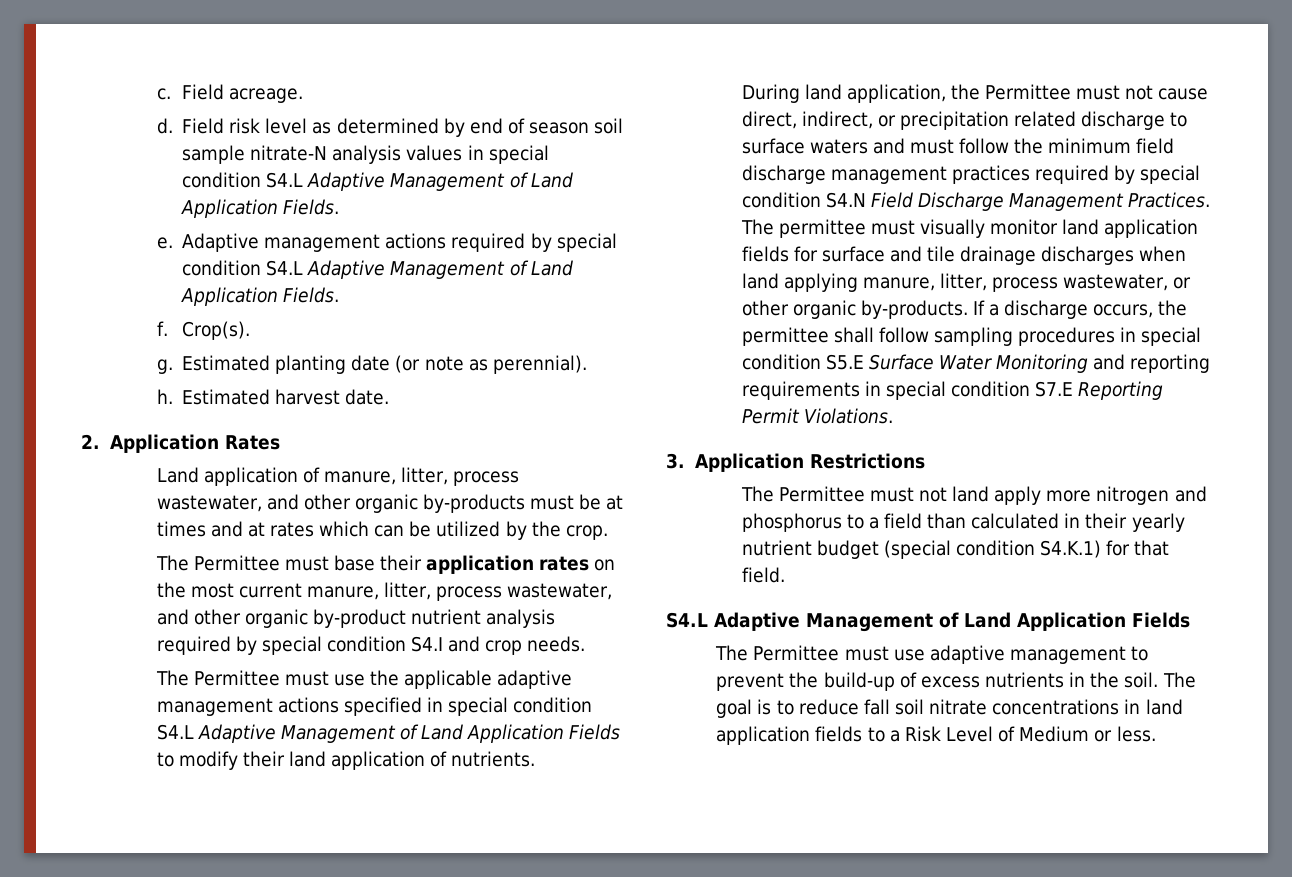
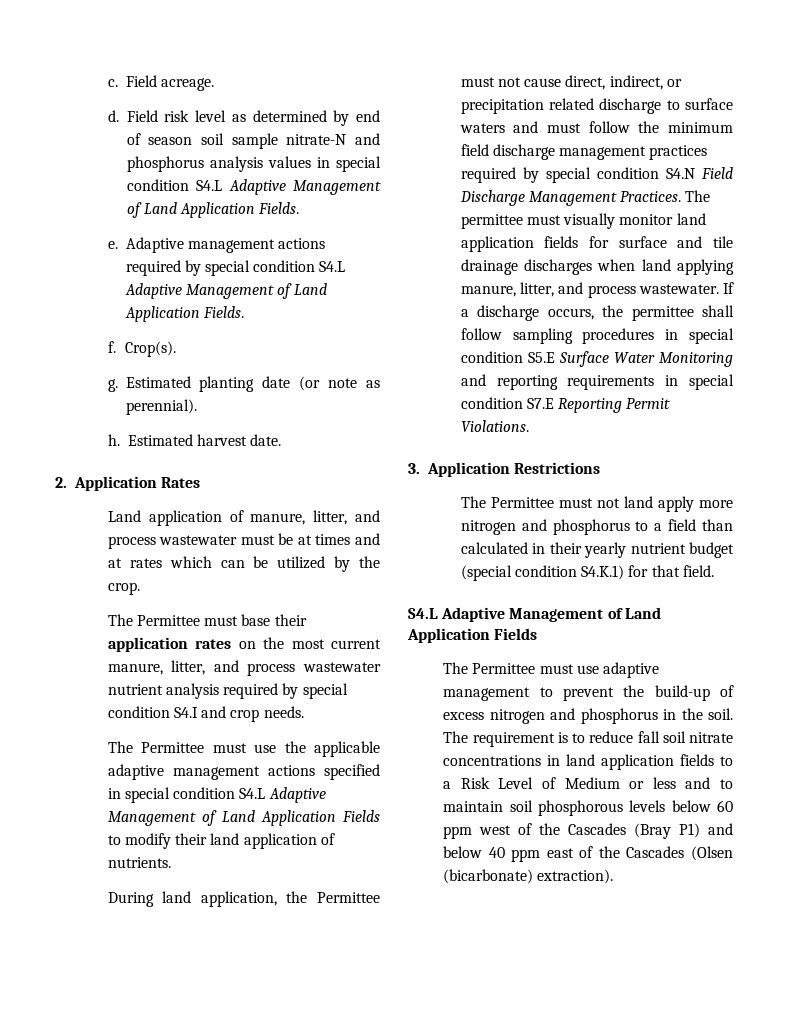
(328, 153) none -> [355,133,381,145] [126,156,204,172] and phosphorus
[453,471,520,486] [156,494,526,513] process wastewater, and other organic by-products -> [354,510,380,522] [107,535,238,549] and process wastewater
[436,583,613,601] [156,609,406,628] process wastewater, and other organic by-product -> [213,660,381,676] and process wastewater
[992,274,1192,292] [741,300,968,319] process wastewater, or other organic by-products. -> [558,282,719,298] and process wastewater.
[985,672,1065,688] nutrients -> [489,708,658,724] nitrogen and phosphorus
[716,699,753,718] goal -> [472,732,555,747] requirement
[1116,726,1156,742] less. -> [652,777,733,789] [443,800,733,816] [443,823,733,839] [443,846,733,862] [443,869,614,884] less and to maintain soil phosphorous levels below 60 ppm west of the Cascades (Bray P1) and below 40 ppm east of the Cascades (Olsen (bicarbonate) extraction).

